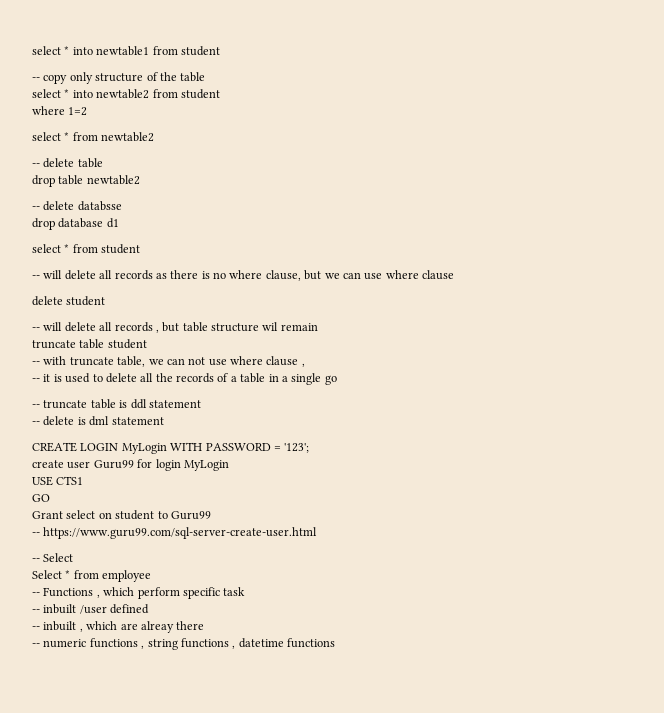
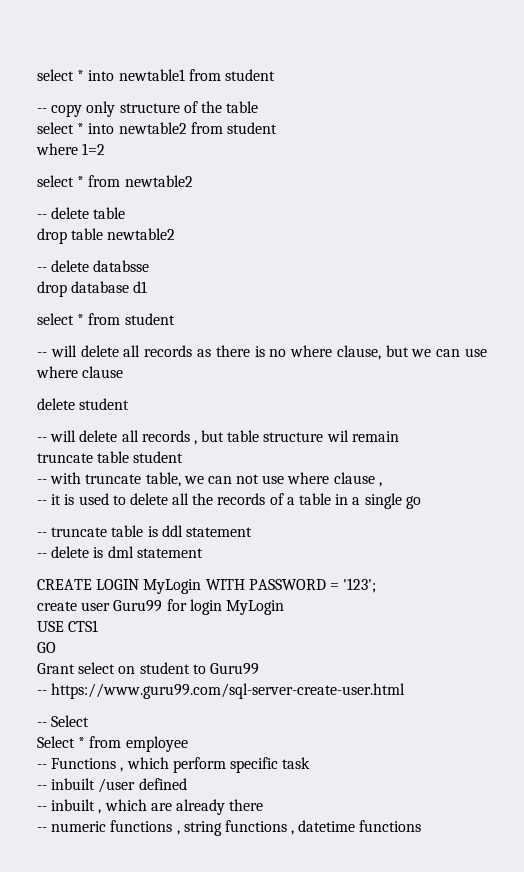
[140,621,174,633] alreay -> [175,799,225,815] already

